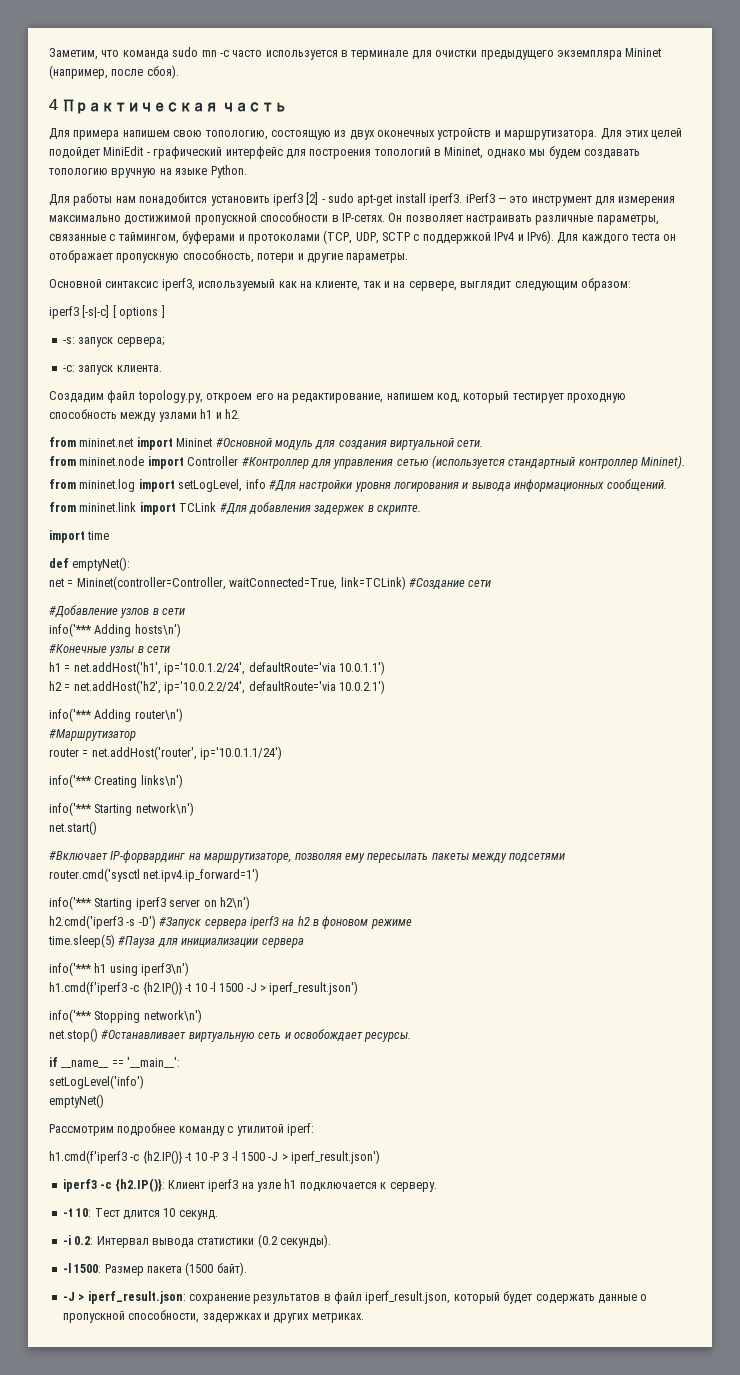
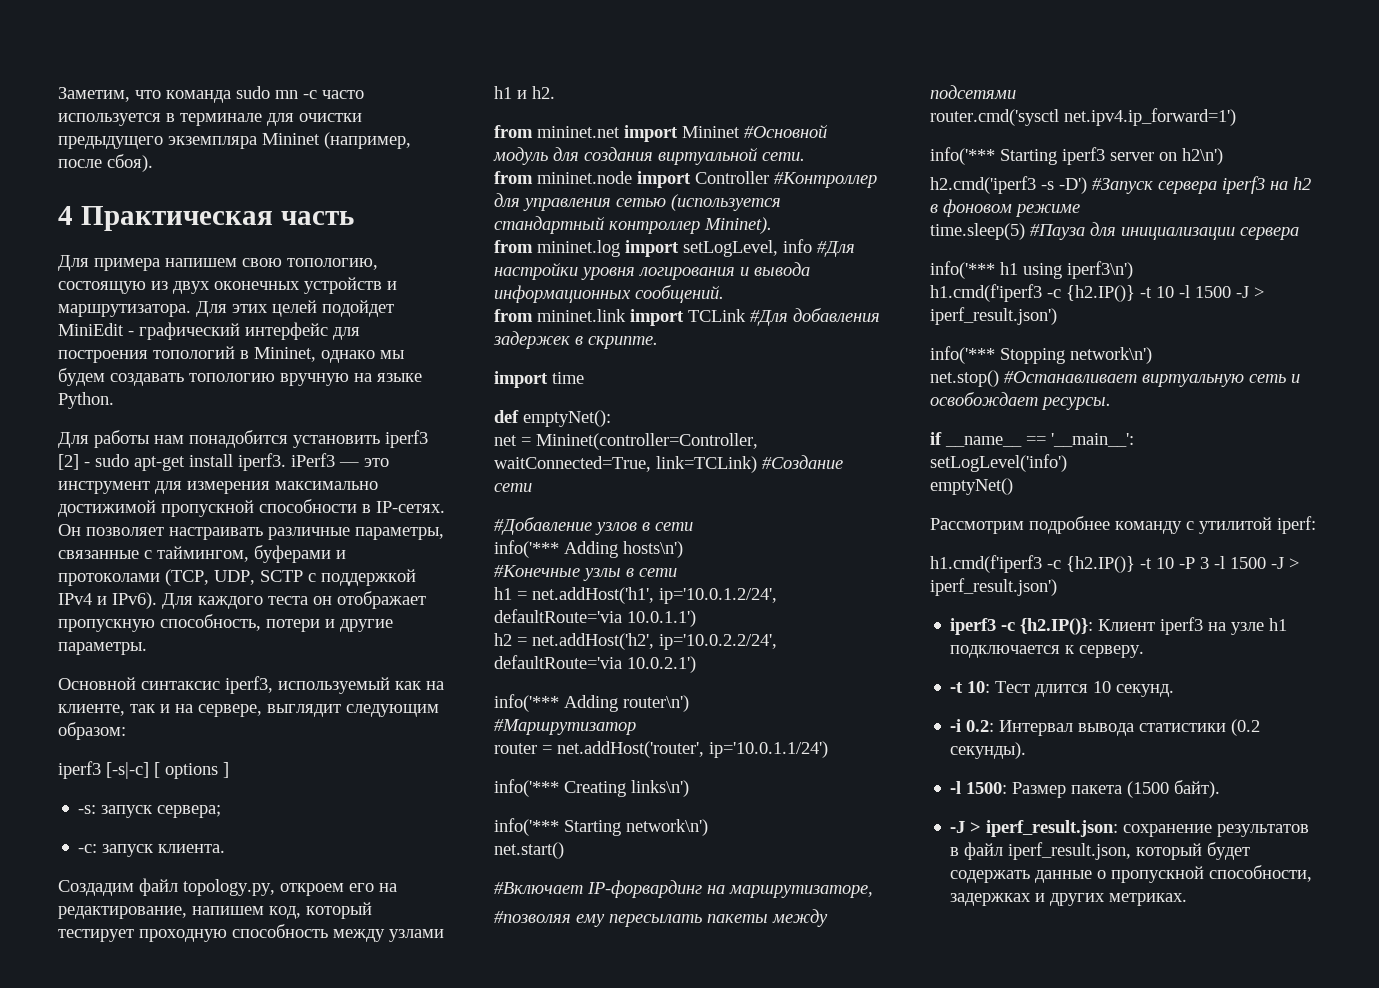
[294,853,342,860] позволяя -> [494,911,571,923] // #позволяя

